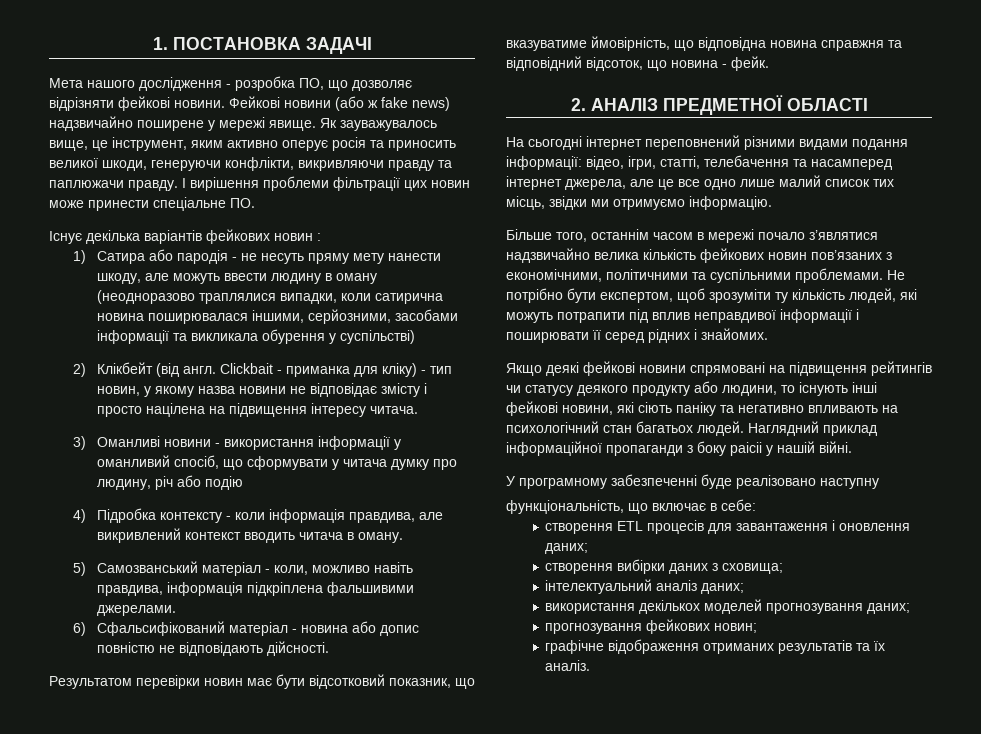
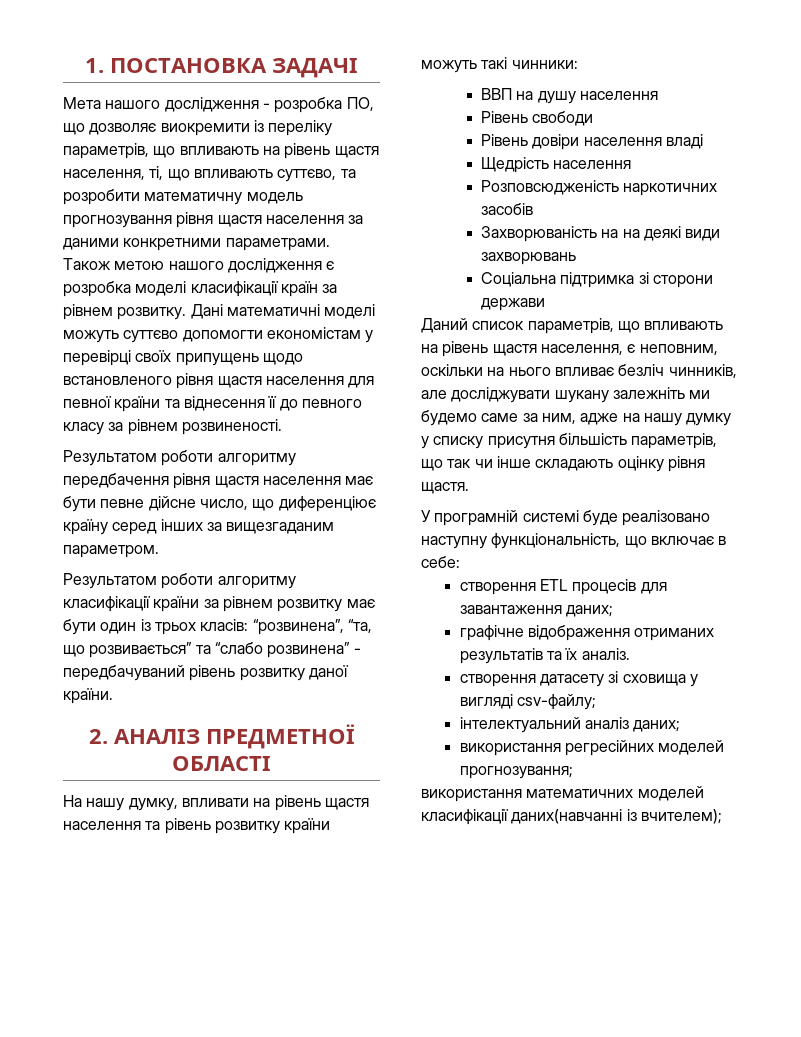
[49,96,450,111] [49,116,437,131] [49,137,456,151] [49,157,452,171] [49,176,470,191] [49,197,255,211] [49,229,321,244] [72,249,441,264] [96,273,377,284] [96,290,443,304] [96,309,458,324] [96,329,415,344] [72,362,452,377] [96,383,427,397] [96,403,418,417] [72,436,401,450] [96,455,457,470] [96,475,243,490] [72,508,443,523] [96,528,403,543] [72,561,413,576] [96,582,414,596] [96,605,176,616] [72,621,419,636] [96,641,329,656] [49,674,475,689] [506,36,902,51] [506,56,769,71] відрізняти фейкові новини. Фейкові новини (або ж fake news) надзвичайно поширене у мережі явище. Як зауважувалось вище, це інструмент, яким активно оперує росія та приносить великої шкоди, генеруючи конфлікти, викривляючи правду та паплюжачи правду. І вирішення проблеми фільтрації цих новин може принести спеціальне ПО. // Існує декілька варіантів фейкових новин : // 1) Сатира або пародія - не несуть пряму мету нанести шкоду, але можуть ввести людину в оману (неодноразово траплялися випадки, коли сатирична новина поширювалася іншими, серйозними, засобами інформації та викликала обурення у суспільстві) // 2) Клікбейт (від англ. Clickbait - приманка для кліку) - тип новин, у якому назва новини не відповідає змісту і просто націлена на підвищення інтересу читача. // 3) Оманливі новини - використання інформації у оманливий спосіб, що сформувати у читача думку про людину, річ або подію // 4) Підробка контексту - коли інформація правдива, але викривлений контекст вводить читача в оману. // 5) Самозванський матеріал - коли, можливо навіть правдива, інформація підкріплена фальшивими джерелами. // 6) Сфальсифікований матеріал - новина або допис повністю не відповідають дійсності. // Результатом перевірки новин має бути відсотковий показник, що вказуватиме ймовірність, що відповідна новина справжня та відповідний відсоток, що новина - фейк. -> [160,120,333,136] [63,143,379,159] [63,166,356,182] [63,189,303,205] [63,212,364,228] [63,238,330,251] [63,258,335,273] [63,281,338,297] [63,304,376,320] [63,327,374,343] [63,350,303,366] [63,373,375,389] [63,396,362,412] [63,419,282,435] [63,450,296,466] [63,473,374,489] [63,496,376,512] [63,519,335,535] [63,545,159,558] [63,573,296,589] [63,596,375,612] [63,619,372,635] [63,642,361,658] [63,665,349,681] [63,688,113,704] виокремити із переліку параметрів, що впливають на рівень щастя населення, ті, що впливають суттєво, та розробити математичну модель прогнозування рівня щастя населення за даними конкретними параметрами. Також метою нашого дослідження є розробка моделі класифікації країн за рівнем розвитку. Дані математичні моделі можуть суттєво допомогти економістам у перевірці своїх припущень щодо встановленого рівня щастя населення для певної країни та віднесення її до певного класу за рівнем розвиненості. // Результатом роботи алгоритму передбачення рівня щастя населення має бути певне дійсне число, що диференціює країну серед інших за вищезгаданим параметром. // Результатом роботи алгоритму класифікації країни за рівнем розвитку має бути один із трьох класів: “розвинена”, “та, що розвивається” та “слабо розвинена” - передбачуваний рівень розвитку даної країни.
[528,135,908,150] [506,155,892,170] [506,175,894,190] [506,196,772,210] [506,229,878,243] [506,248,892,263] [506,268,905,283] [506,288,917,303] [506,309,859,323] [506,328,768,343] [506,361,932,376] [506,381,877,396] [506,401,898,416] [506,421,877,436] [506,441,852,456] сьогодні інтернет переповнений різними видами подання інформації: відео, ігри, статті, телебачення та насамперед інтернет джерела, але це все одно лише малий список тих місць, звідки ми отримуємо інформацію. // Більше того, останнім часом в мережі почало з’являтися надзвичайно велика кількість фейкових новин пов’язаних з економічними, політичними та суспільними проблемами. Не потрібно бути експертом, щоб зрозуміти ту кількість людей, які можуть потрапити під вплив неправдивої інформації і поширювати її серед рідних і знайомих. // Якщо деякі фейкові новини спрямовані на підвищення рейтингів чи статусу деякого продукту або людини, то існують інші фейкові новини, які сіють паніку та негативно впливають на психологічний стан багатьох людей. Наглядний приклад інформаційної пропаганди з боку раісіі у нашій війні. -> [86,795,369,811] [63,818,331,834] [421,57,578,73] [480,88,658,104] [480,111,594,126] [480,134,703,150] [480,157,632,173] [480,180,718,196] [480,203,533,215] [480,226,721,242] [480,252,576,265] [480,272,713,288] [480,298,545,311] [421,318,724,334] [421,341,718,357] [421,364,737,378] [421,387,711,403] [421,410,732,426] [421,433,718,449] [421,456,705,472] [421,482,469,494] нашу думку, впливати на рівень щастя населення та рівень розвитку країни можуть такі чинники: // ВВП на душу населення // Рівень свободи // Рівень довіри населення владі // Щедрість населення // Розповсюдженість наркотичних засобів // Захворюваність на на деякі види захворювань // Соціальна підтримка зі сторони держави // Даний список параметрів, що впливають на рівень щастя населення, є неповним, оскільки на нього впливає безліч чинників, але досліджувати шукану залежніть ми будемо саме за ним, адже на нашу думку у списку присутня більшість параметрів, що так чи інше складають оцінку рівня щастя.
[519,474,697,489] програмному забезпеченні -> [434,510,579,526] програмній системі
(879, 483) // -> (487, 542) none
[832,520,911,531] [545,543,589,554] [545,559,784,574] [545,579,745,594] [545,599,911,614] [545,619,758,634] і оновлення даних; // створення вибірки даних з сховища; // інтелектуальний аналіз даних; // використання декількох моделей прогнозування даних; // прогнозування фейкових новин; -> [566,605,614,617] даних;
(591, 665) none -> [459,671,699,687] [459,694,597,710] [459,717,681,733] [459,740,725,756] [459,766,573,779] [421,786,704,802] [421,809,722,825] // створення датасету зі сховища у вигляді csv-файлу; // інтелектуальний аналіз даних; // використання регресійних моделей прогнозування; // використання математичних моделей класифікації даних(навчанні із вчителем);

